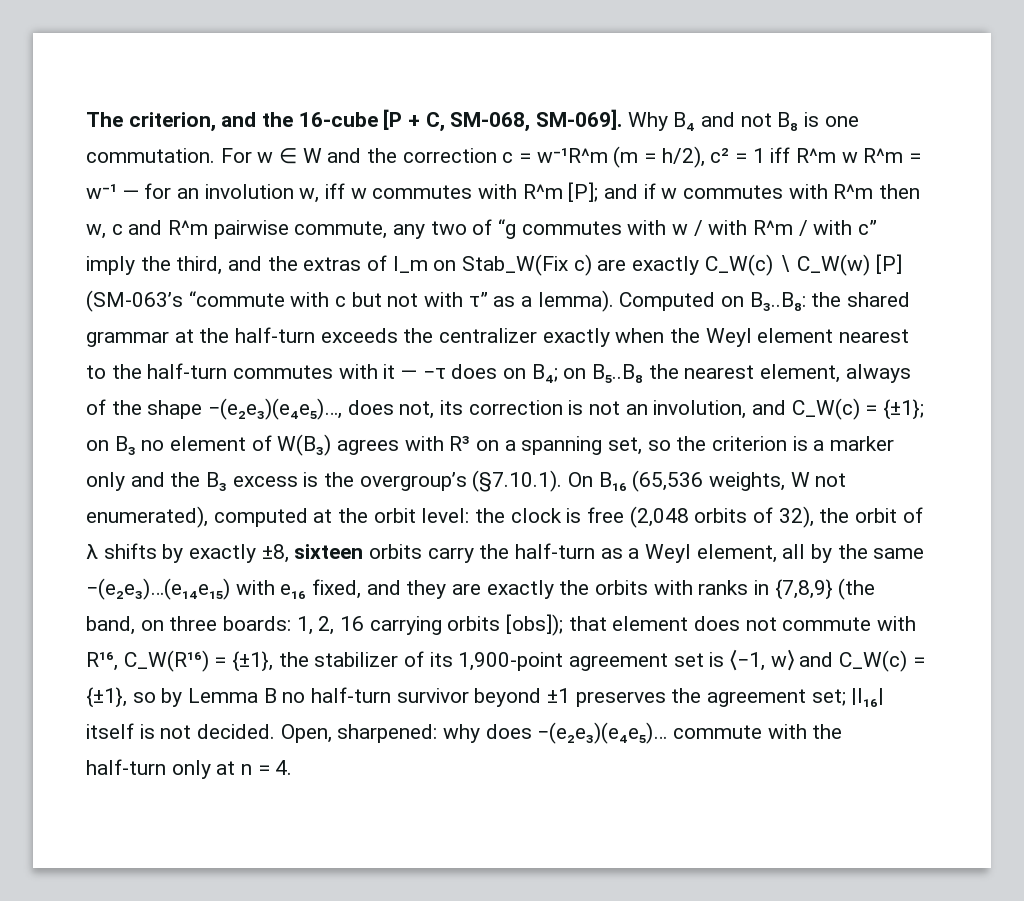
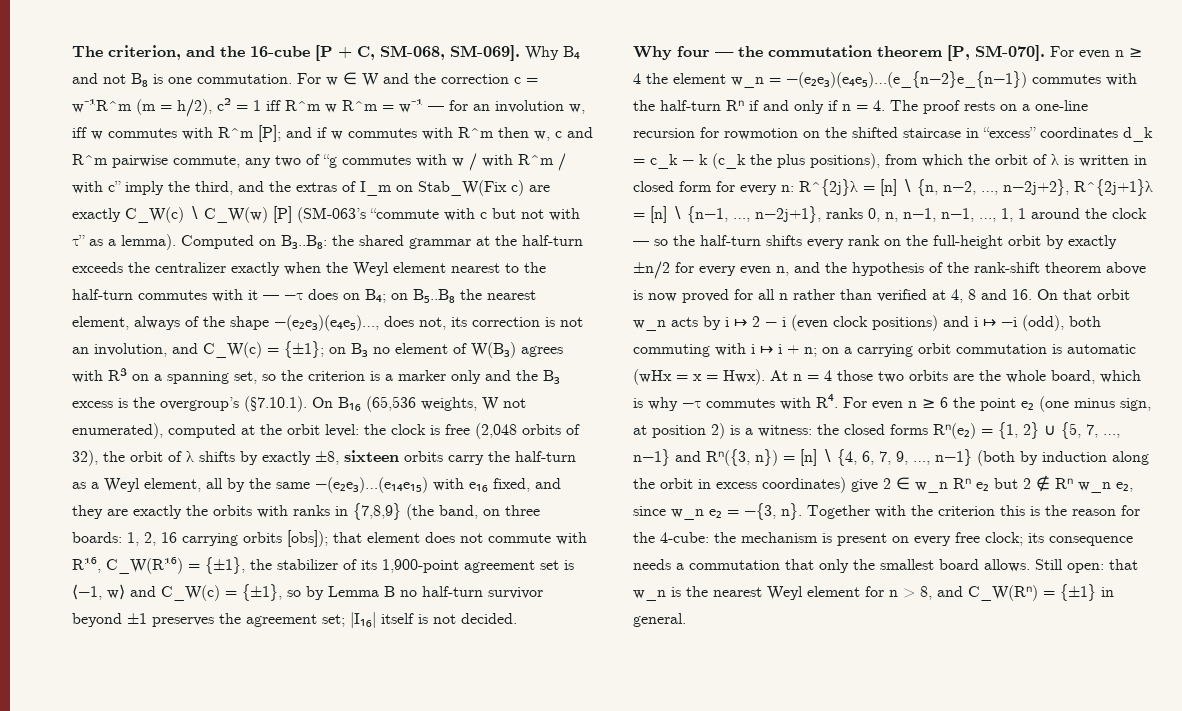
[280,722,843,744] [86,759,293,779] Open, sharpened: why does −(e₂e₃)(e₄e₅)… commute with the half-turn only at n = 4. -> [633,45,1142,61] [633,71,1137,88] [633,100,1088,114] [633,127,1153,142] [633,153,1147,169] [633,179,1153,196] [633,206,1147,223] [633,235,1117,249] [633,261,1146,279] [633,289,1130,303] [633,315,1101,331] [633,343,1136,357] [633,369,1141,385] [633,394,1151,412] [633,422,1120,439] [633,449,1149,466] [633,475,1133,493] [633,503,1140,520] [633,532,1133,546] [633,559,1138,573] [633,584,1114,601] [633,613,686,627] // Why four — the commutation theorem [P, SM-070]. For even n ≥ 4 the element w_n = −(e₂e₃)(e₄e₅)…(e_{n−2}e_{n−1}) commutes with the half-turn Rⁿ if and only if n = 4. The proof rests on a one-line recursion for rowmotion on the shifted staircase in “excess” coordinates d_k = c_k − k (c_k the plus positions), from which the orbit of λ is written in closed form for every n: R^{2j}λ = [n] ∖ {n, n−2, …, n−2j+2}, R^{2j+1}λ = [n] ∖ {n−1, …, n−2j+1}, ranks 0, n, n−1, n−1, …, 1, 1 around the clock — so the half-turn shifts every rank on the full-height orbit by exactly ±n/2 for every even n, and the hypothesis of the rank-shift theorem above is now proved for all n rather than verified at 4, 8 and 16. On that orbit w_n acts by i ↦ 2 − i (even clock positions) and i ↦ −i (odd), both commuting with i ↦ i + n; on a carrying orbit commutation is automatic (wHx = x = Hwx). At n = 4 those two orbits are the whole board, which is why −τ commutes with R⁴. For even n ≥ 6 the point e₂ (one minus sign, at position 2) is a witness: the closed forms Rⁿ(e₂) = {1, 2} ∪ {5, 7, …, n−1} and Rⁿ({3, n}) = [n] ∖ {4, 6, 7, 9, …, n−1} (both by induction along the orbit in excess coordinates) give 2 ∈ w_n Rⁿ e₂ but 2 ∉ Rⁿ w_n e₂, since w_n e₂ = −{3, n}. Together with the criterion this is the reason for the 4-cube: the mechanism is present on every free clock; its consequence needs a commutation that only the smallest board allows. Still open: that w_n is the nearest Weyl element for n > 8, and C_W(Rⁿ) = {±1} in general.

